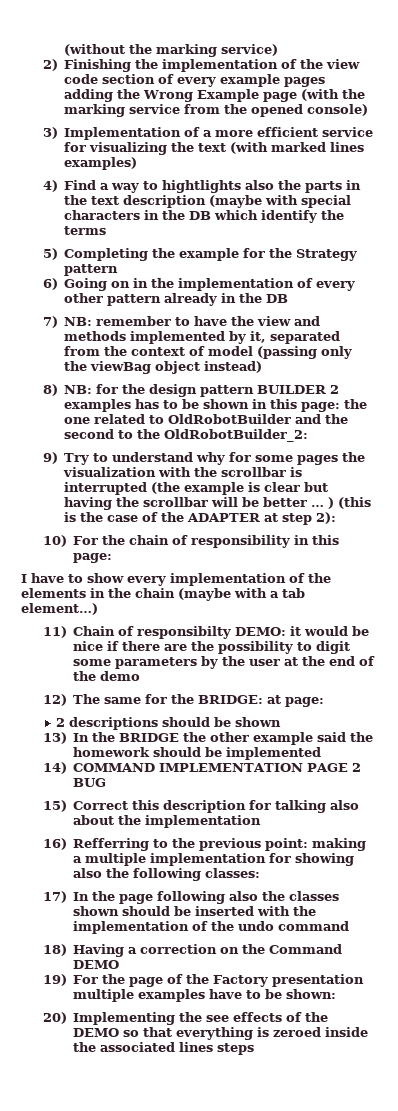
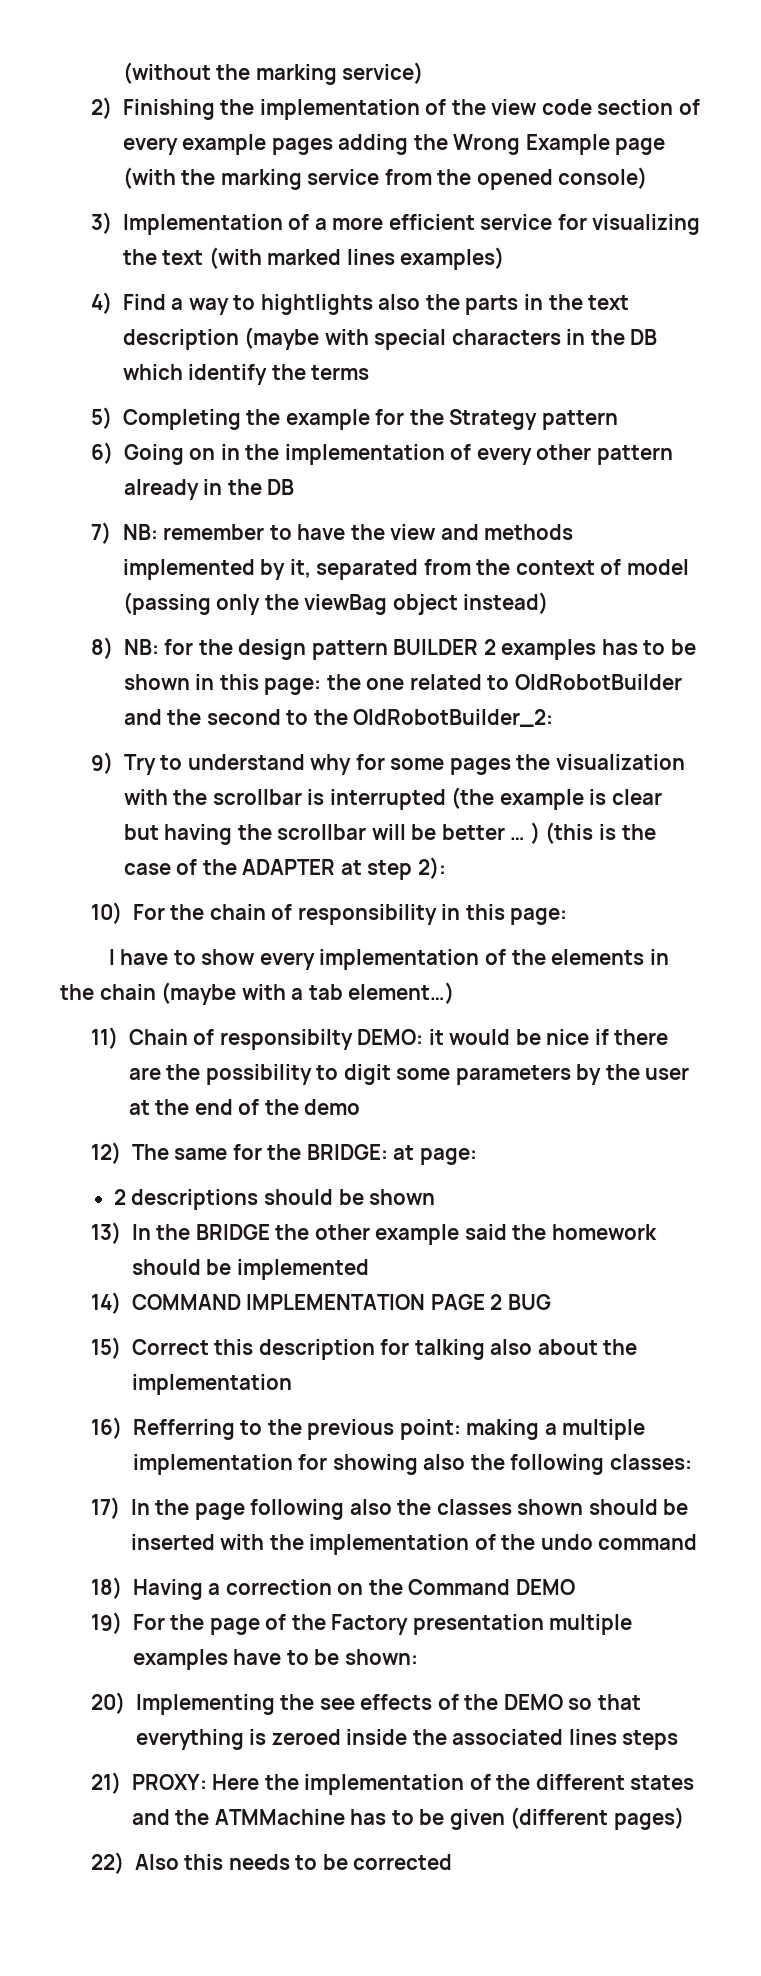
(254, 1049) none -> [91,1772,695,1795] [131,1807,684,1830] [91,1852,453,1874] // 21) PROXY: Here the implementation of the different states and the ATMMachine has to be given (different pages) // 22) Also this needs to be corrected

